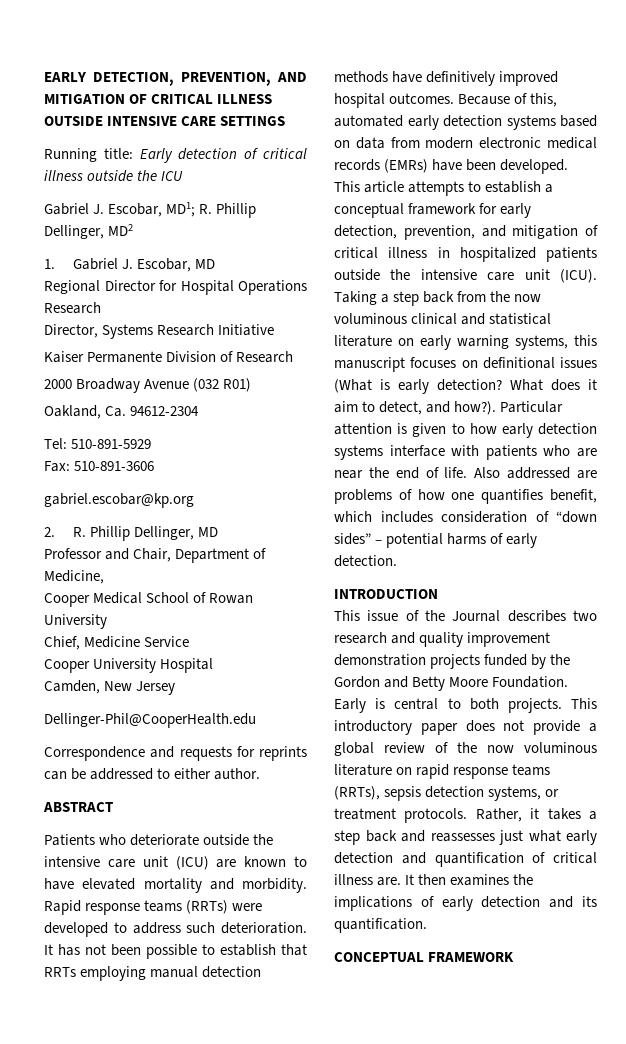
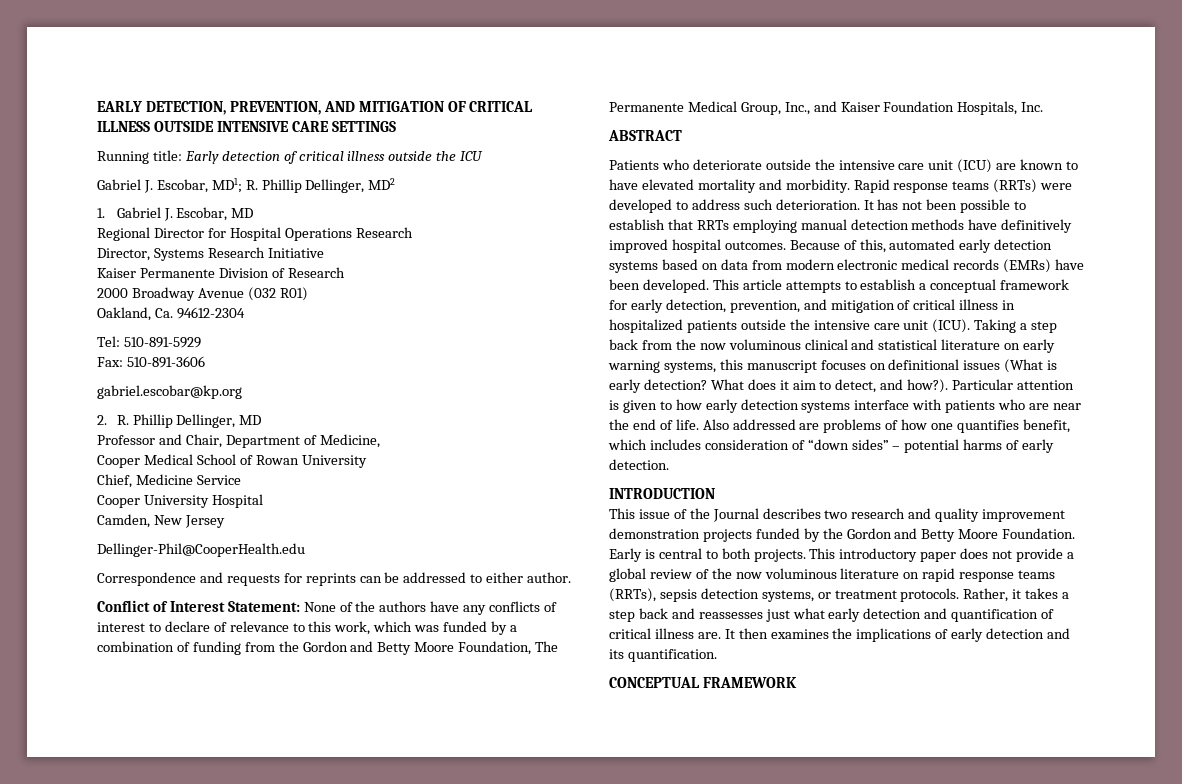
(261, 774) none -> [97,600,558,615] [97,621,517,635] [97,641,559,655] [609,101,1044,115] // Conflict of Interest Statement: None of the authors have any conflicts of interest to declare of relevance to this work, which was funded by a combination of funding from the Gordon and Betty Moore Foundation, The Permanente Medical Group, Inc., and Kaiser Foundation Hospitals, Inc.

